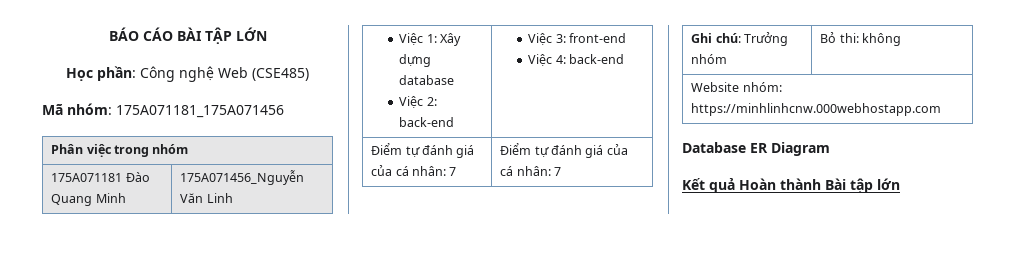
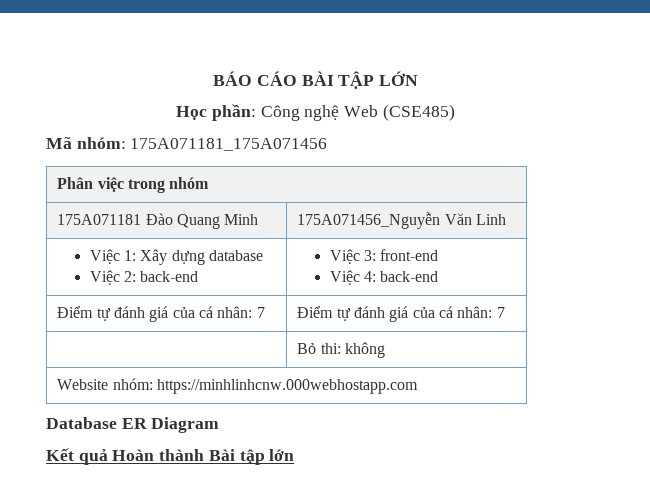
[691,32,789,46] [691,54,728,64] Ghi chú: Trưởng nhóm -> (505, 312) none

